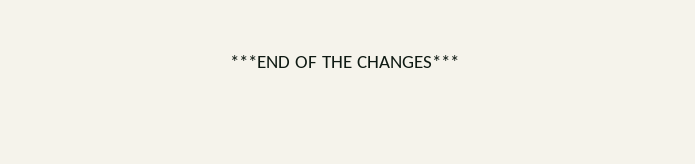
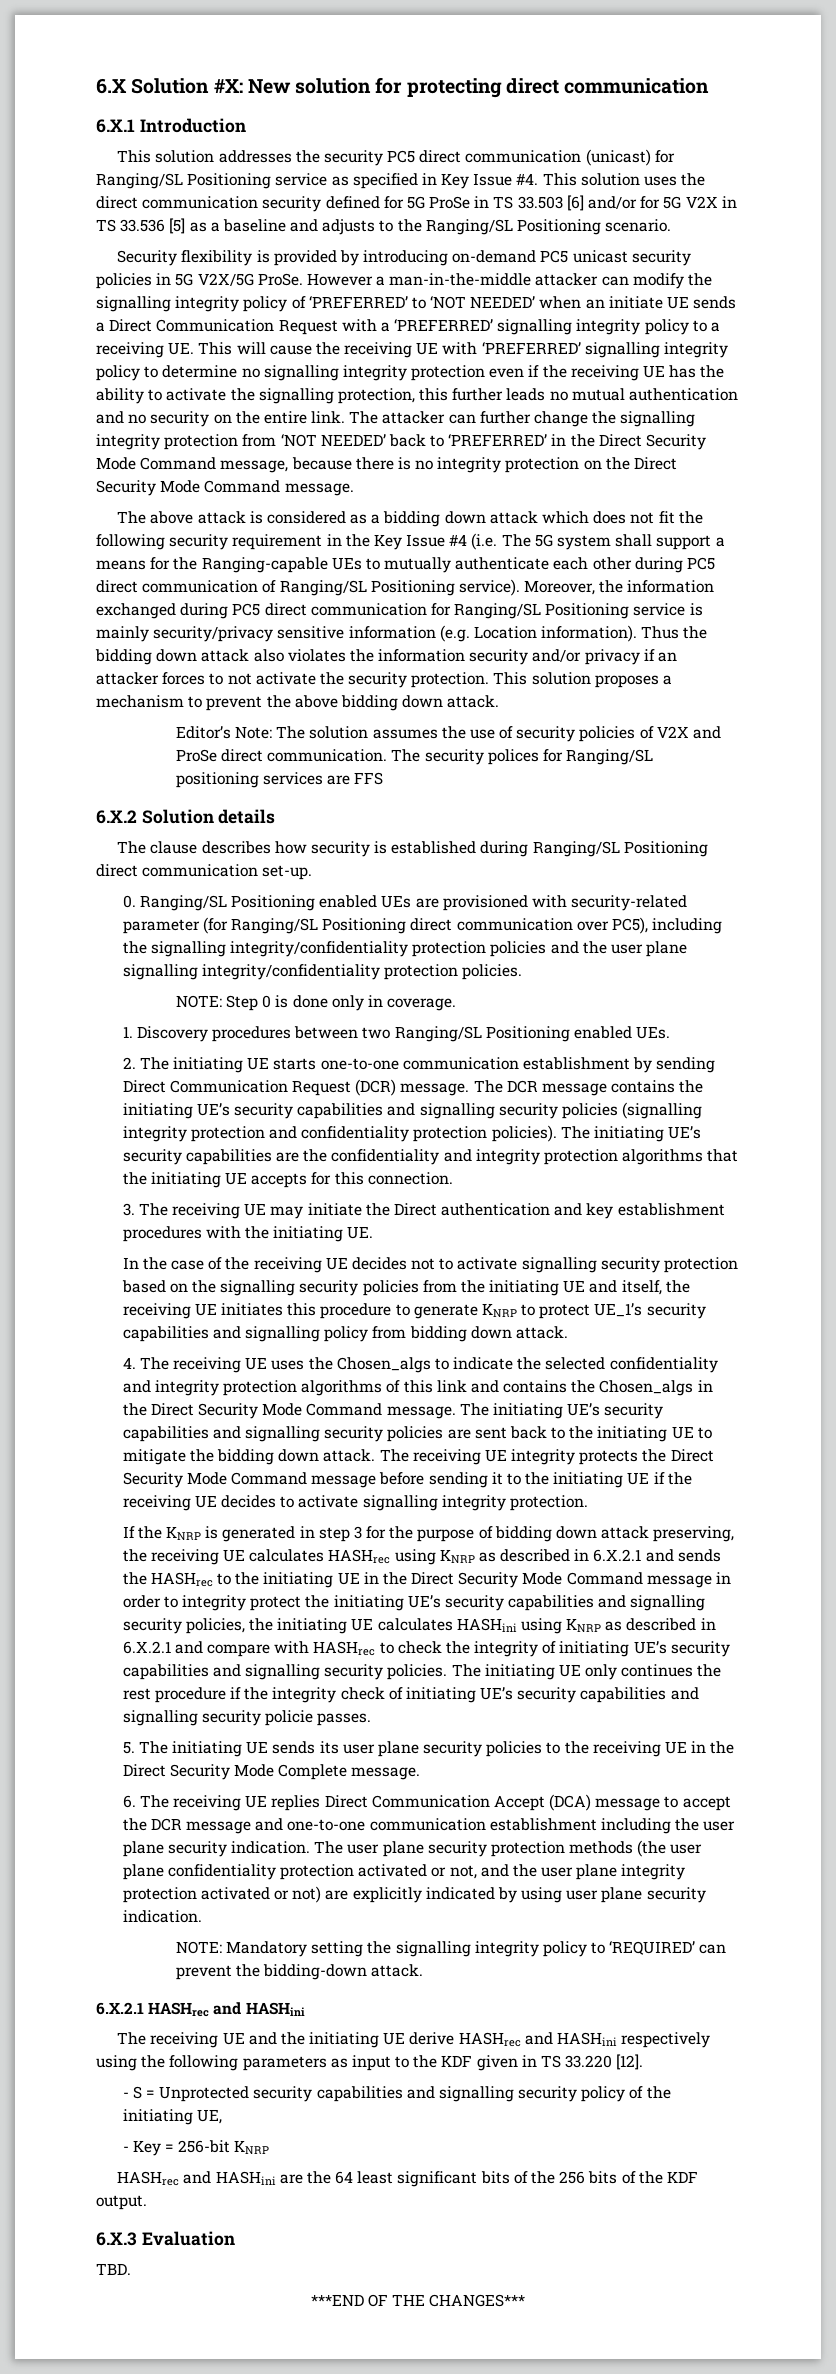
(229, 61) none -> [96,77,710,98] [96,118,246,133] [117,149,675,166] [96,173,706,189] [96,195,737,212] [96,218,672,235] [117,250,691,266] [96,273,713,289] [96,296,737,312] [96,319,721,335] [96,342,729,358] [96,365,725,381] [96,388,739,404] [96,411,696,427] [96,434,707,450] [96,457,678,473] [96,480,354,496] [117,511,703,527] [96,533,725,550] [96,557,716,573] [96,579,715,596] [96,603,703,619] [96,625,708,642] [95,649,678,665] [96,672,673,688] [96,695,500,711] [175,726,722,742] [175,749,654,765] [175,772,384,788] [96,809,276,824] [117,841,708,857] [96,864,313,880] [122,895,688,911] [122,917,723,934] [122,941,688,957] [122,964,523,980] [175,995,457,1011] [122,1026,671,1042] [122,1057,716,1073] [122,1079,704,1096] [122,1102,703,1119] [122,1125,702,1142] [122,1149,739,1165] [122,1172,453,1188] [122,1203,725,1219] [122,1226,374,1242] [122,1257,739,1273] [121,1280,690,1296] [122,1303,706,1319] [122,1326,568,1342] [122,1357,718,1373] [122,1380,713,1396] [122,1403,664,1419] [122,1426,712,1442] [122,1449,714,1465] [122,1472,692,1488] [122,1495,588,1511] [122,1526,735,1542] [122,1549,721,1565] [122,1572,732,1588] [122,1595,706,1611] [122,1618,716,1634] [122,1641,730,1657] [122,1664,722,1680] [122,1687,699,1703] [122,1710,372,1726] [122,1741,735,1757] [122,1764,421,1780] [122,1794,731,1811] [122,1818,736,1834] [122,1840,703,1857] [122,1864,686,1880] [122,1886,706,1903] [122,1910,202,1923] [175,1941,727,1957] [175,1964,424,1980] [96,2002,305,2017] [117,2032,711,2048] [96,2054,644,2071] [122,2086,671,2102] [122,2109,222,2125] [122,2140,270,2156] [117,2171,698,2187] [96,2195,147,2210] [96,2231,235,2246] [96,2263,131,2275] 6.X Solution #X: New solution for protecting direct communication // 6.X.1 Introduction // This solution addresses the security PC5 direct communication (unicast) for Ranging/SL Positioning service as specified in Key Issue #4. This solution uses the direct communication security defined for 5G ProSe in TS 33.503 [6] and/or for 5G V2X in TS 33.536 [5] as a baseline and adjusts to the Ranging/SL Positioning scenario. // Security flexibility is provided by introducing on-demand PC5 unicast security policies in 5G V2X/5G ProSe. However a man-in-the-middle attacker can modify the signalling integrity policy of ‘PREFERRED’ to ‘NOT NEEDED’ when an initiate UE sends a Direct Communication Request with a ‘PREFERRED’ signalling integrity policy to a receiving UE. This will cause the receiving UE with ‘PREFERRED’ signalling integrity policy to determine no signalling integrity protection even if the receiving UE has the ability to activate the signalling protection, this further leads no mutual authentication and no security on the entire link. The attacker can further change the signalling integrity protection from ‘NOT NEEDED’ back to ‘PREFERRED’ in the Direct Security Mode Command message, because there is no integrity protection on the Direct Security Mode Command message. // The above attack is considered as a bidding down attack which does not fit the following security requirement in the Key Issue #4 (i.e. The 5G system shall support a means for the Ranging-capable UEs to mutually authenticate each other during PC5 direct communication of Ranging/SL Positioning service). Moreover, the information exchanged during PC5 direct communication for Ranging/SL Positioning service is mainly security/privacy sensitive information (e.g. Location information). Thus the bidding down attack also violates the information security and/or privacy if an attacker forces to not activate the security protection. This solution proposes a mechanism to prevent the above bidding down attack. // Editor’s Note: The solution assumes the use of security policies of V2X and ProSe direct communication. The security polices for Ranging/SL positioning services are FFS // 6.X.2 Solution details // The clause describes how security is established during Ranging/SL Positioning direct communication set-up. // 0. Ranging/SL Positioning enabled UEs are provisioned with security-related parameter (for Ranging/SL Positioning direct communication over PC5), including the signalling integrity/confidentiality protection policies and the user plane signalling integrity/confidentiality protection policies. // NOTE: Step 0 is done only in coverage. // 1. Discovery procedures between two Ranging/SL Positioning enabled UEs. // 2. The initiating UE starts one-to-one communication establishment by sending Direct Communication Request (DCR) message. The DCR message contains the initiating UE’s security capabilities and signalling security policies (signalling integrity protection and confidentiality protection policies). The initiating UE’s security capabilities are the confidentiality and integrity protection algorithms that the initiating UE accepts for this connection. // 3. The receiving UE may initiate the Direct authentication and key establishment procedures with the initiating UE. // In the case of the receiving UE decides not to activate signalling security protection based on the signalling security policies from the initiating UE and itself, the receiving UE initiates this procedure to generate KNRP to protect UE_1’s security capabilities and signalling policy from bidding down attack. // 4. The receiving UE uses the Chosen_algs to indicate the selected confidentiality and integrity protection algorithms of this link and contains the Chosen_algs in the Direct Security Mode Command message. The initiating UE’s security capabilities and signalling security policies are sent back to the initiating UE to mitigate the bidding down attack. The receiving UE integrity protects the Direct Security Mode Command message before sending it to the initiating UE if the receiving UE decides to activate signalling integrity protection. // If the KNRP is generated in step 3 for the purpose of bidding down attack preserving, the receiving UE calculates HASHrec using KNRP as described in 6.X.2.1 and sends the HASHrec to the initiating UE in the Direct Security Mode Command message in order to integrity protect the initiating UE’s security capabilities and signalling security policies, the initiating UE calculates HASHini using KNRP as described in 6.X.2.1 and compare with HASHrec to check the integrity of initiating UE’s security capabilities and signalling security policies. The initiating UE only continues the rest procedure if the integrity check of initiating UE’s security capabilities and signalling security policie passes. // 5. The initiating UE sends its user plane security policies to the receiving UE in the Direct Security Mode Complete message. // 6. The receiving UE replies Direct Communication Accept (DCA) message to accept the DCR message and one-to-one communication establishment including the user plane security indication. The user plane security protection methods (the user plane confidentiality protection activated or not, and the user plane integrity protection activated or not) are explicitly indicated by using user plane security indication. // NOTE: Mandatory setting the signalling integrity policy to ‘REQUIRED’ can prevent the bidding-down attack. // 6.X.2.1 HASHrec and HASHini // The receiving UE and the initiating UE derive HASHrec and HASHini respectively using the following parameters as input to the KDF given in TS 33.220 [12]. // - S = Unprotected security capabilities and signalling security policy of the initiating UE, // - Key = 256-bit KNRP // HASHrec and HASHini are the 64 least significant bits of the 256 bits of the KDF output. // 6.X.3 Evaluation // TBD. //

